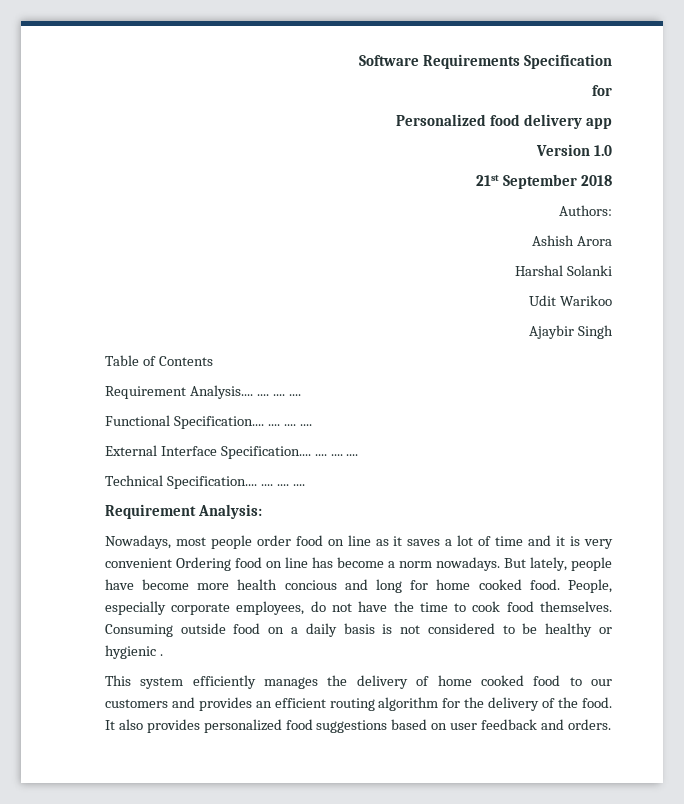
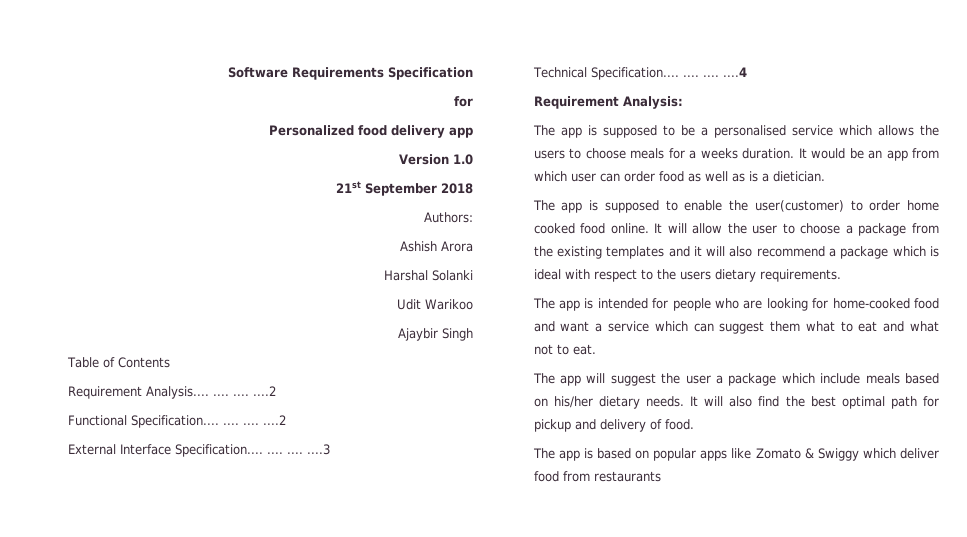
[288,394,301,396] .... -> [252,386,276,396] ....2
[299,424,312,426] .... -> [262,415,286,425] ....2
[346,454,359,456] .... -> [306,444,330,455] ....3
[292,484,305,486] .... -> [722,67,747,77] ....4
[104,535,613,549] [104,557,612,571] [104,579,612,593] [104,601,612,615] [104,623,612,637] [104,645,163,659] [104,675,612,689] [104,697,612,711] [104,719,611,733] Nowadays, most people order food on line as it saves a lot of time and it is very convenient Ordering food on line has become a norm nowadays. But lately, people have become more health concious and long for home cooked food. People, especially corporate employees, do not have the time to cook food themselves. Consuming outside food on a daily basis is not considered to be healthy or hygienic . // This system efficiently manages the delivery of home cooked food to our customers and provides an efficient routing algorithm for the delivery of the food. It also provides personalized food suggestions based on user feedback and orders. -> [532,125,939,138] [533,148,939,161] [533,171,825,182] [532,200,939,213] [533,223,939,236] [533,246,940,259] [533,269,841,282] [532,298,939,311] [533,321,939,334] [533,344,596,355] [532,373,939,386] [533,396,939,409] [533,419,694,432] [532,448,939,461] [533,471,661,482] The app is supposed to be a personalised service which allows the users to choose meals for a weeks duration. It would be an app from which user can order food as well as is a dietician. // The app is supposed to enable the user(customer) to order home cooked food online. It will allow the user to choose a package from the existing templates and it will also recommend a package which is ideal with respect to the users dietary requirements. // The app is intended for people who are looking for home-cooked food and want a service which can suggest them what to eat and what not to eat. // The app will suggest the user a package which include meals based on his/her dietary needs. It will also find the best optimal path for pickup and delivery of food. // The app is based on popular apps like Zomato & Swiggy which deliver food from restaurants

